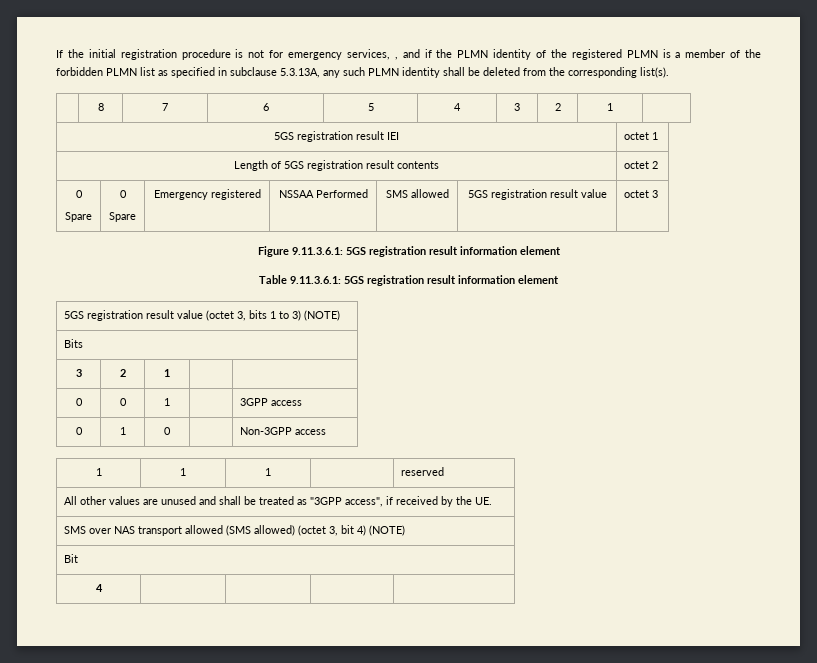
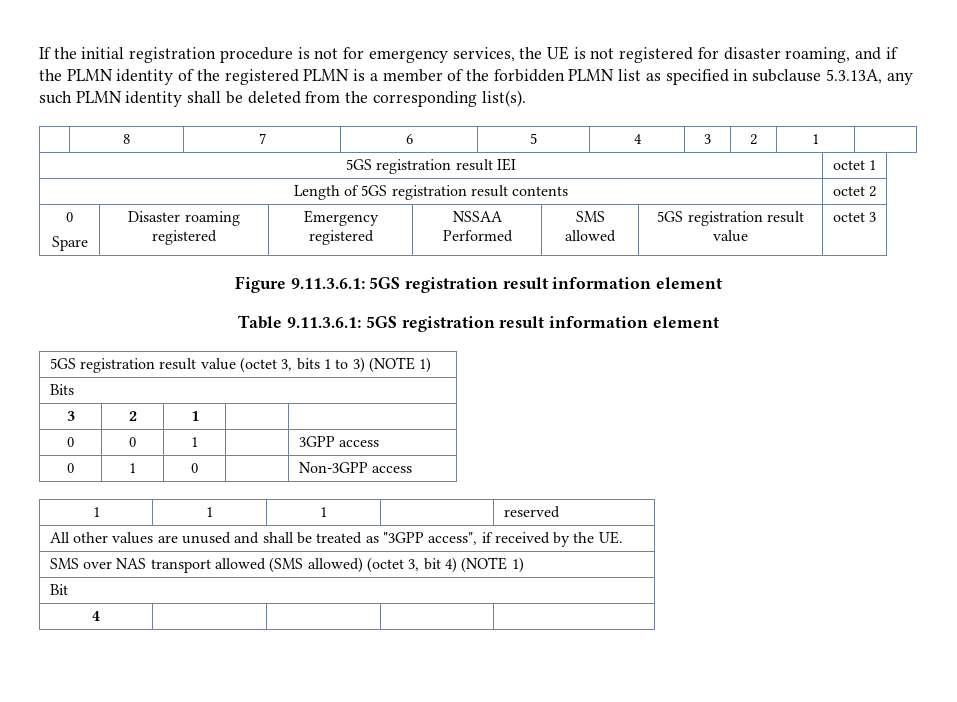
[394,57,398,60] , -> [519,46,851,63] the UE is not registered for disaster roaming,
[119,190,127,198] [109,212,136,222] 0 // Spare -> [128,211,240,226] [152,230,217,245] Disaster roaming registered
[304,310,341,321] (NOTE) -> [368,357,432,373] (NOTE 1)
[369,525,406,536] (NOTE) -> [461,557,524,573] (NOTE 1)

